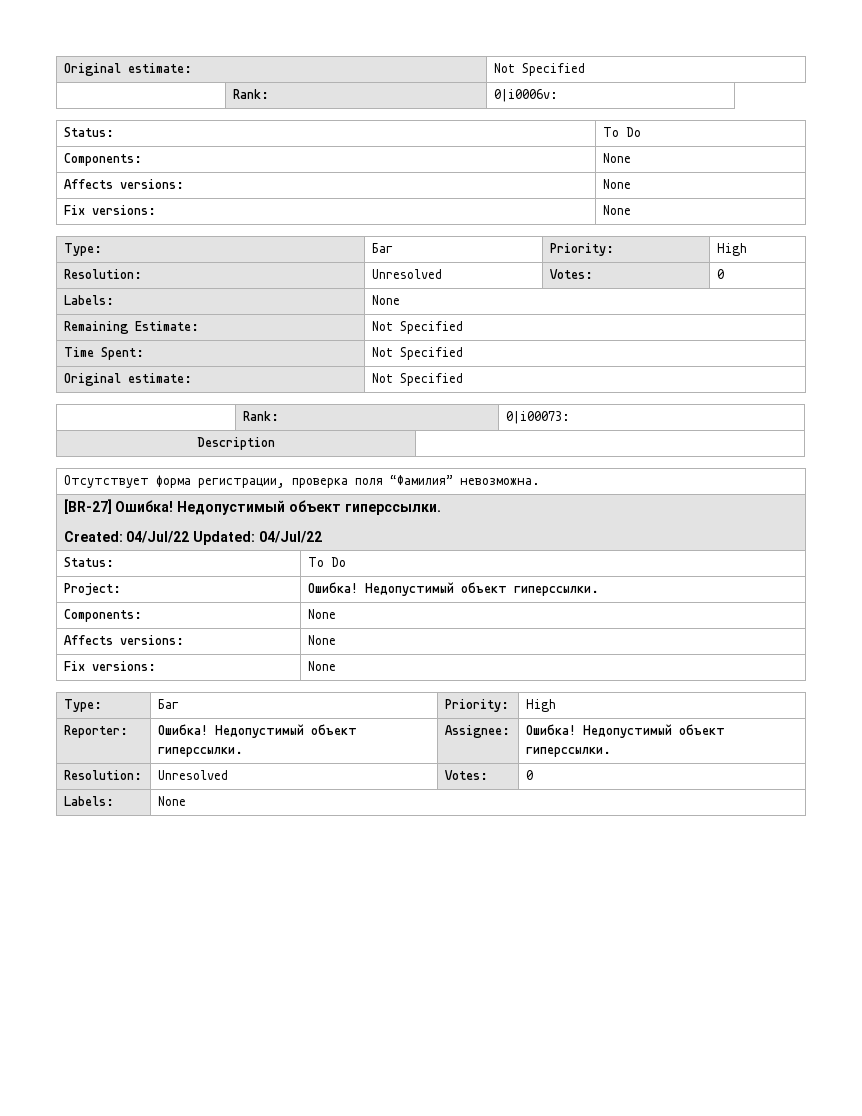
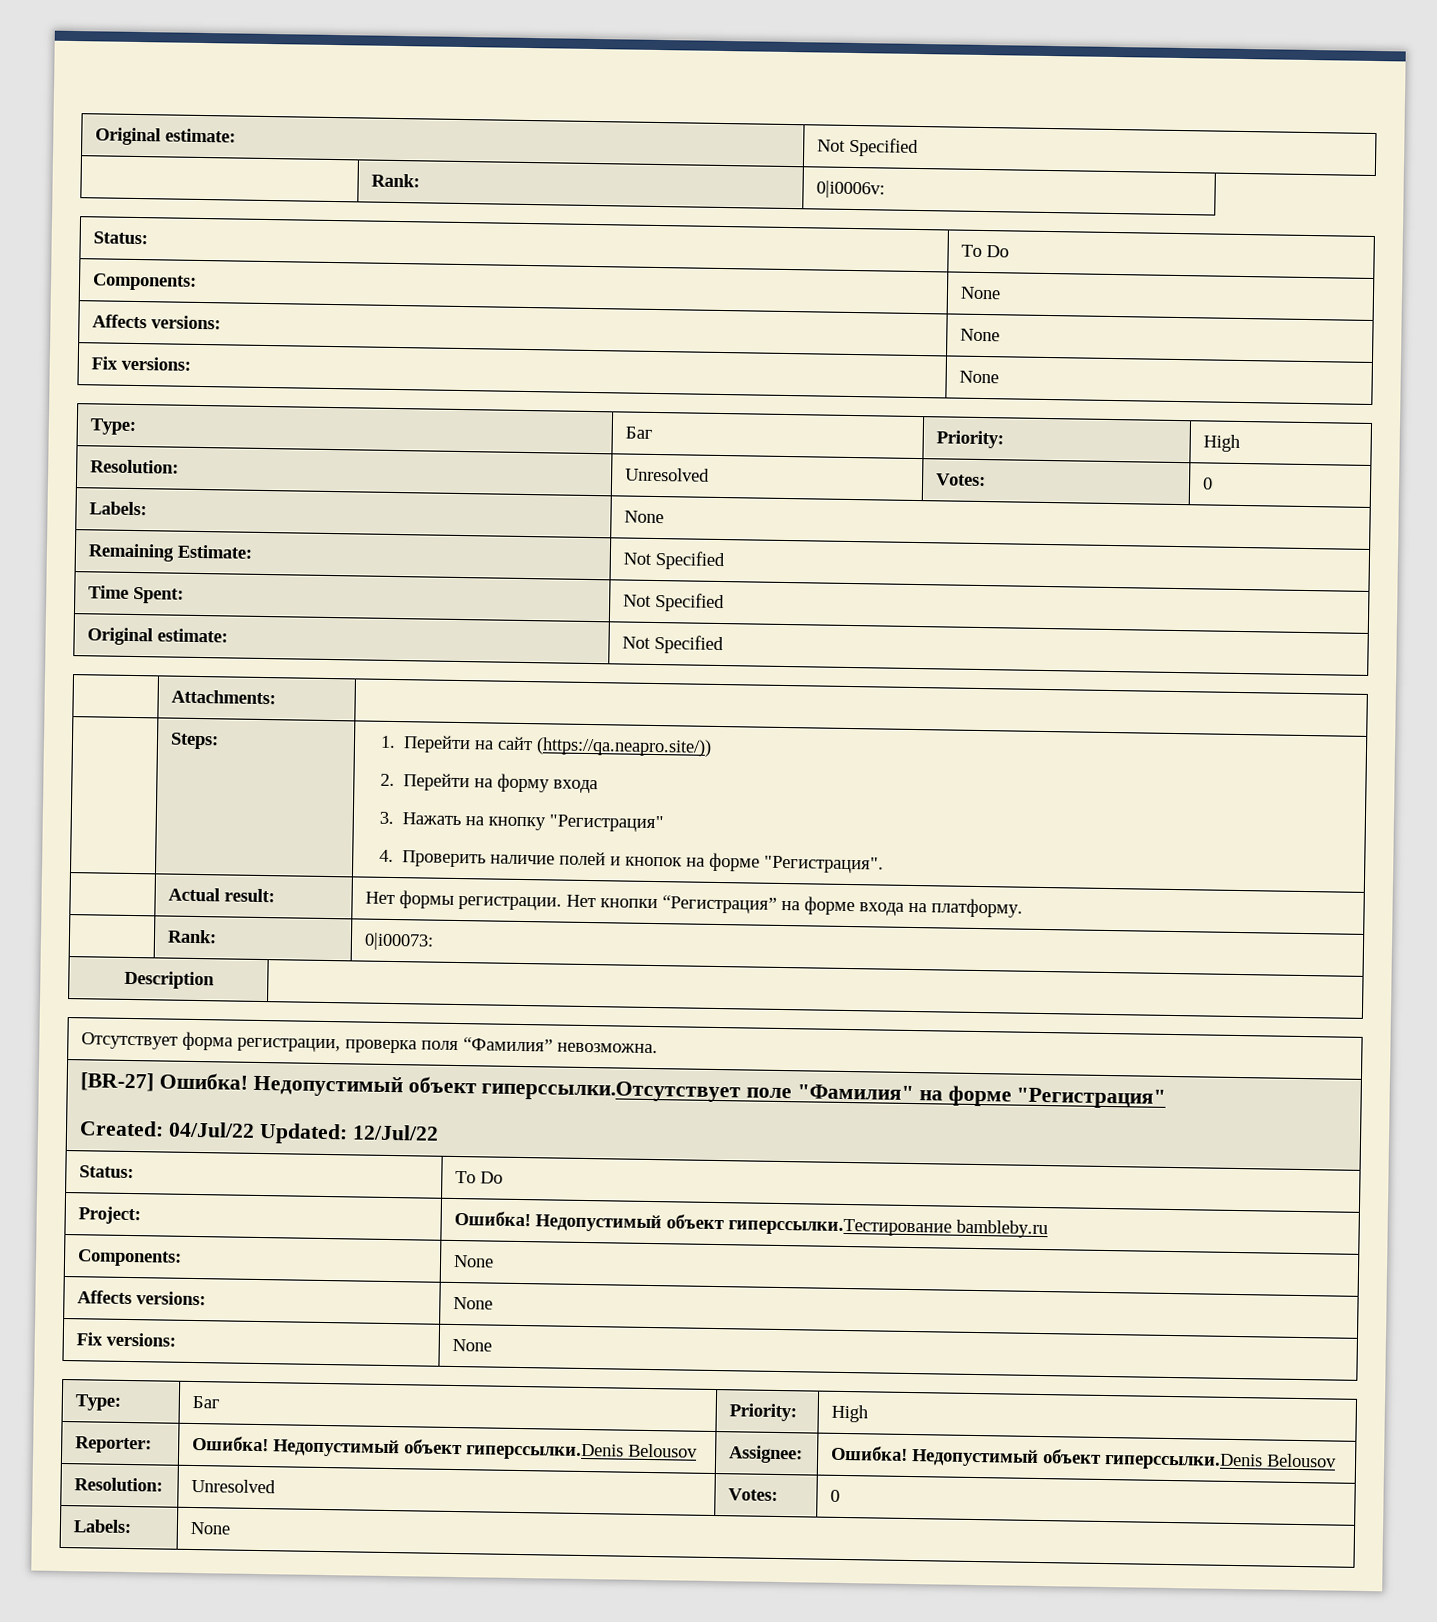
(463, 379) none -> [171,689,277,705] [170,732,220,750] [379,735,713,757] [379,773,599,794] [378,811,665,833] [378,849,885,874] [168,887,276,903] [365,890,1024,918] // | Attachments: | // | Steps: | 1. Перейти на сайт (https://qa.neapro.site/)) // 2. Перейти на форму входа // 3. Нажать на кнопку "Регистрация" // 4. Проверить наличие полей и кнопок на форме "Регистрация". // | Actual result: | Нет формы регистрации. Нет кнопки “Регистрация” на форме входа на платформу.
[344,504,441,515] гиперссылки. -> [481,1079,1167,1109] гиперссылки.Отсутствует поле "Фамилия" на форме "Регистрация"
[259,531,323,543] 04/Jul/22 -> [351,1124,439,1141] 12/Jul/22
[513,586,599,596] гиперссылки. -> [728,1217,1049,1239] гиперссылки.Тестирование bambleby.ru
[157,747,243,757] гиперссылки. -> [466,1442,699,1461] гиперссылки.Denis Belousov
[525,747,611,757] гиперссылки. -> [1104,1452,1338,1471] гиперссылки.Denis Belousov

